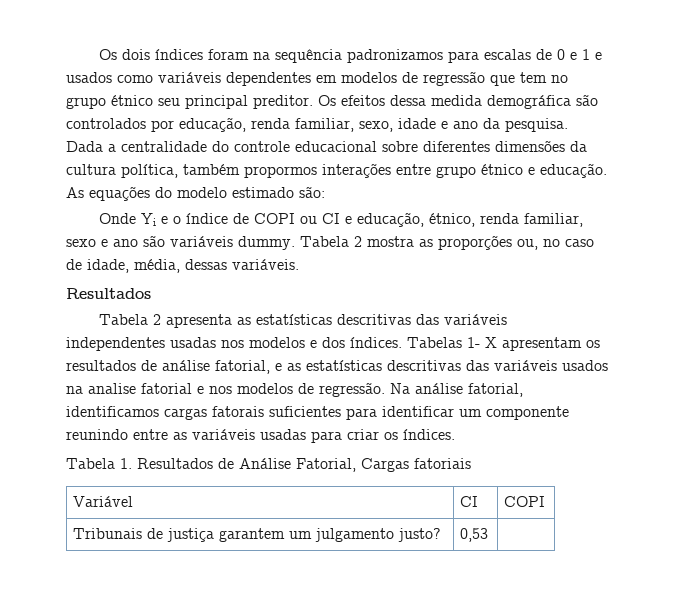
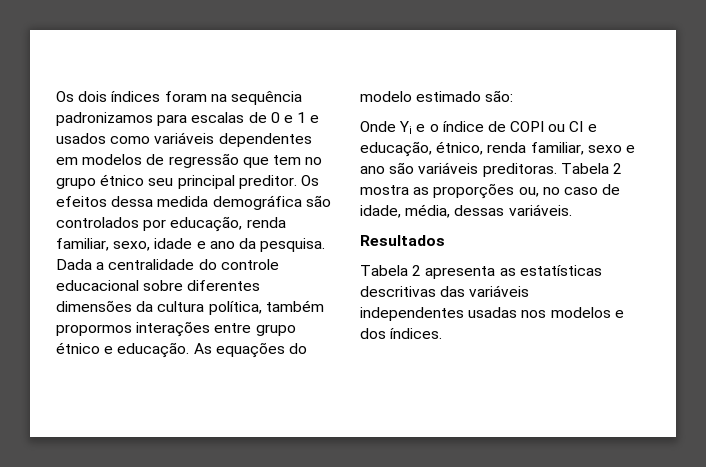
[238,236,295,250] dummy. -> [482,163,557,177] preditoras.
[407,337,600,351] [66,360,608,374] [66,382,523,397] [66,406,569,420] [66,429,455,443] [66,458,471,472] [73,496,134,507] [460,496,479,507] [504,496,546,507] [73,528,442,542] [460,528,489,542] Tabelas 1- X apresentam os resultados de análise fatorial, e as estatísticas descritivas das variáveis usados na analise fatorial e nos modelos de regressão. Na análise fatorial, identificamos cargas fatorais suficientes para identificar um componente reunindo entre as variáveis usadas para criar os índices. // Tabela 1. Resultados de Análise Fatorial, Cargas fatoriais // Variável | CI | COPI // Tribunais de justiça garantem um julgamento justo? | 0,53 | -> (443, 333) none

